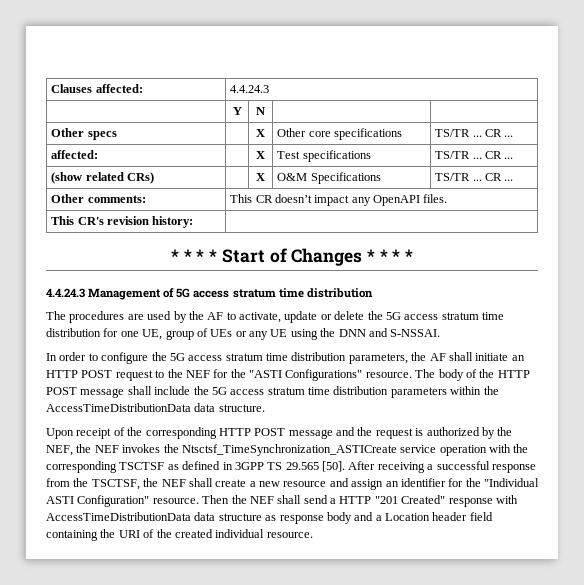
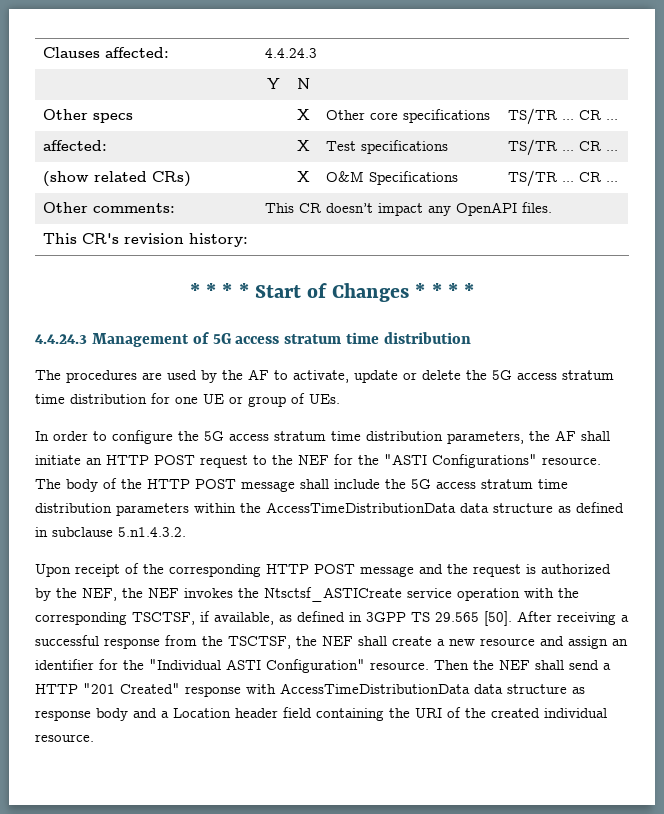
[142,328,441,340] UE, group of UEs or any UE using the DNN and S-NSSAI. -> [203,393,340,407] UE or group of UEs.
[218,404,265,412] structure. -> [493,502,624,513] [35,527,186,537] structure as defined in subclause 5.n1.4.3.2.
[181,444,397,456] Ntsctsf_TimeSynchronization_ASTICreate -> [264,587,402,602] Ntsctsf_ASTICreate
[119,462,165,470] TSCTSF -> [132,611,274,625] TSCTSF, if available,

